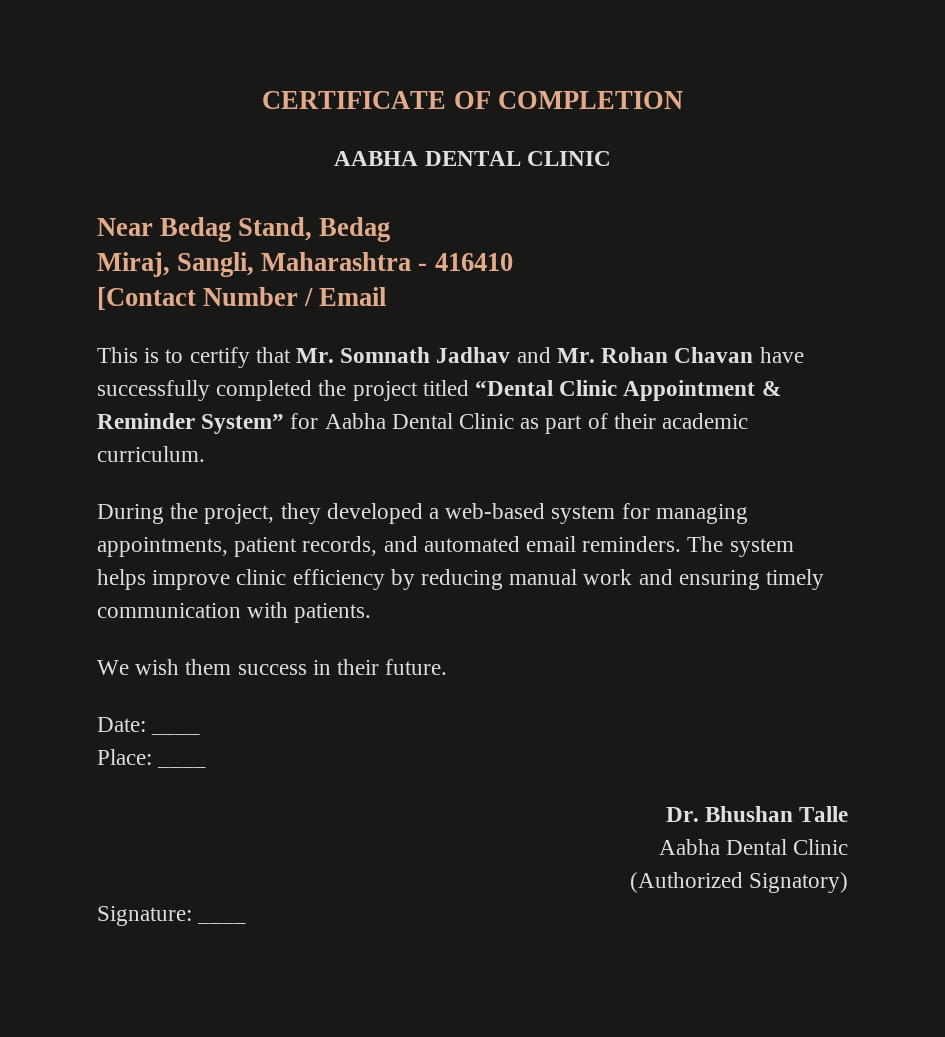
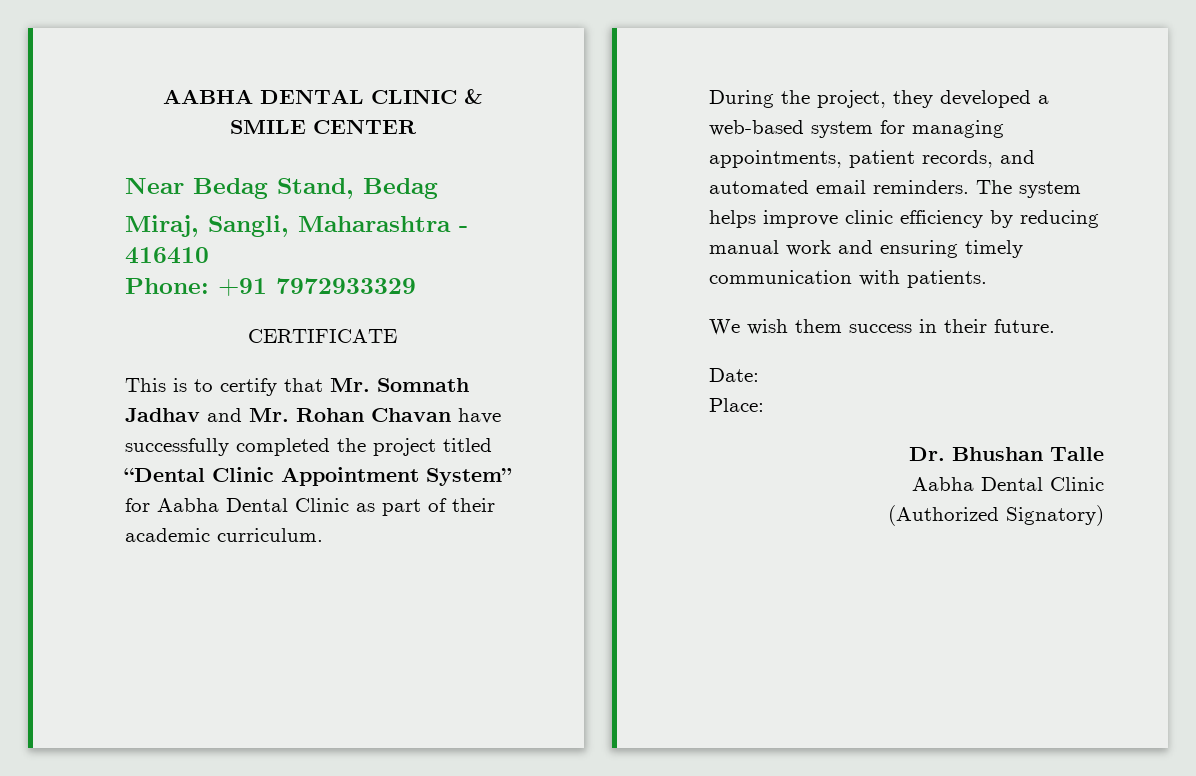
[262,91,683,109] CERTIFICATE OF COMPLETION // -> (162, 96) none
(611, 158) none -> [463,89,483,104] [229,119,417,134] & SMILE CENTER
[97,287,387,310] [Contact Number / Email -> [125,278,416,296] [248,329,397,343] Phone: +91 7972933329 // CERTIFICATE
[761,381,781,396] [97,413,195,429] & Reminder -> (419, 476) none
[151,732,201,735] ____ -> (759, 375) none
[157,765,207,768] ____ -> (764, 405) none
[97,906,247,926] // Signature: ____ -> (1104, 515) none

